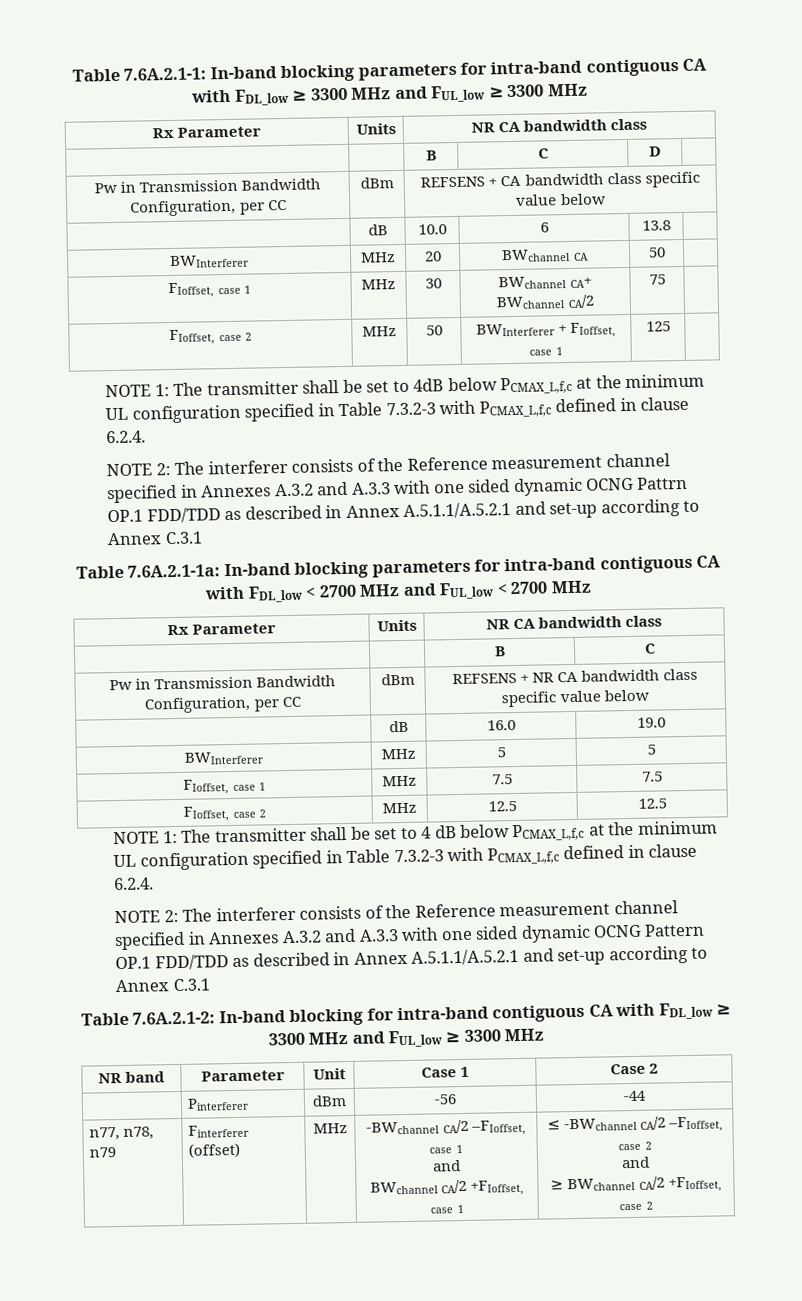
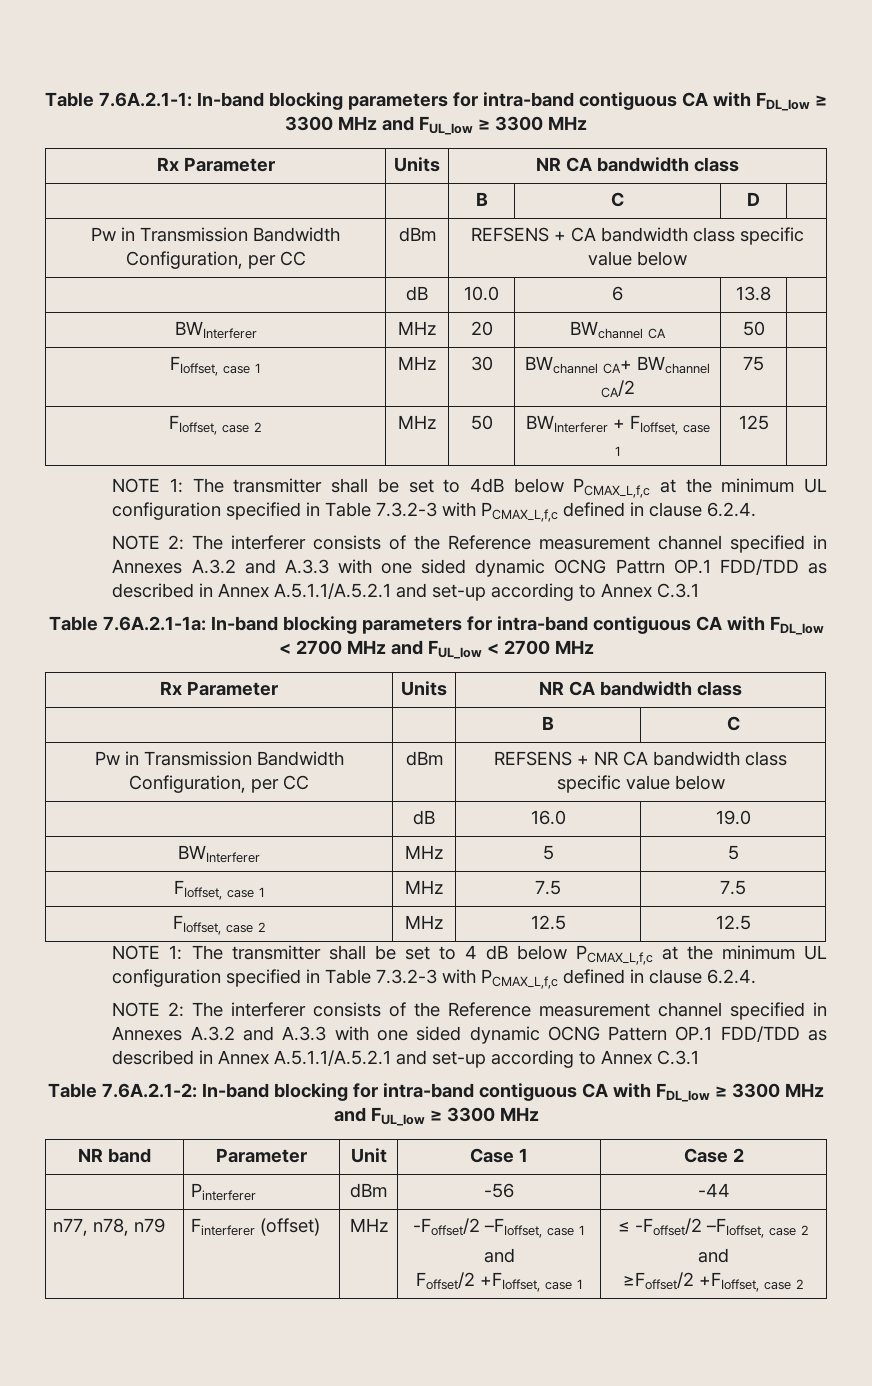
[366,1119,469,1135] -BWchannel CA/2 -> [413,1218,480,1236] -Foffset/2
[369,1179,468,1195] BWchannel CA/2 -> [415,1272,475,1290] Foffset/2
[563,1116,667,1132] -BWchannel CA/2 -> [635,1218,702,1236] -Foffset/2
[550,1176,665,1192] ≥ BWchannel CA/2 -> [623,1272,694,1290] ≥Foffset/2

